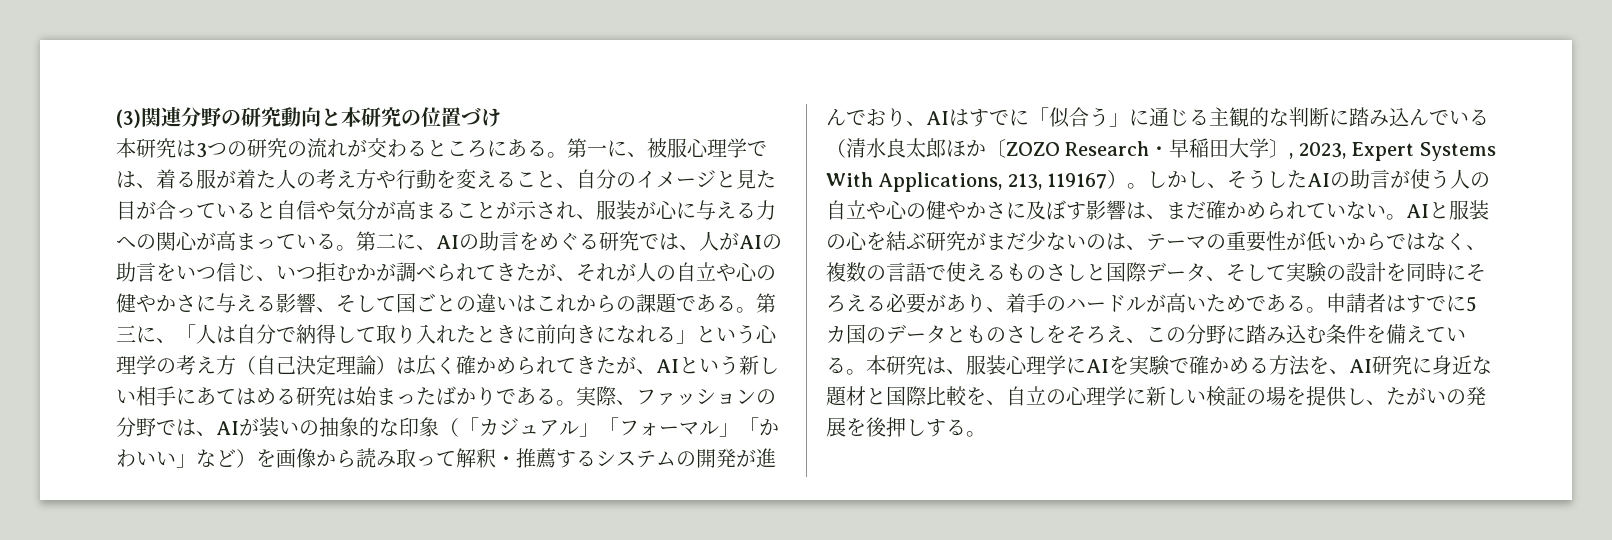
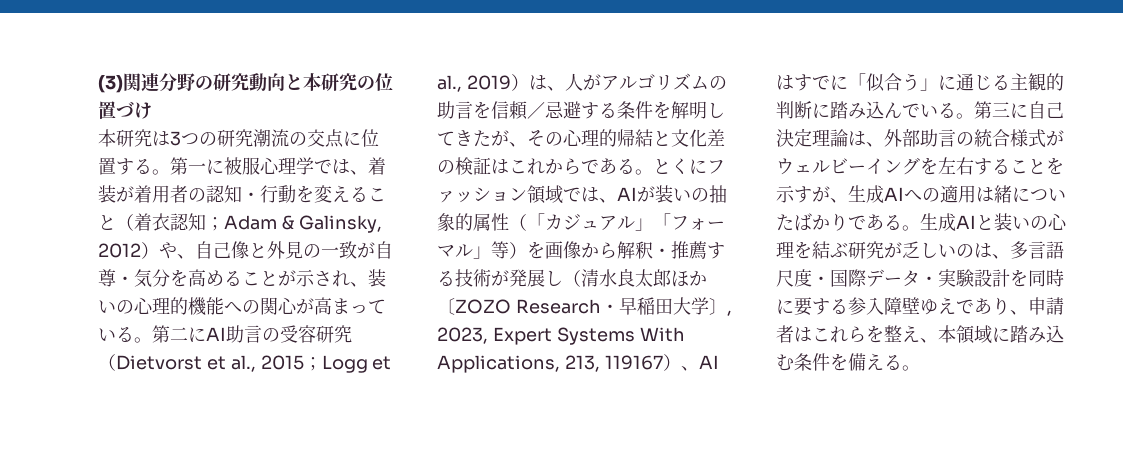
[287,138,527,158] の流れが交わるところにあ -> [253,129,379,148] [98,157,134,175] 潮流の交点に位置す
[627,152,647,157] 、 -> (224, 166) none
[176,169,776,189] [116,200,776,221] る服が着た人の考え方や行動を変えること、自分のイメージと見た目が合っていると自信や気分が高まることが示され、服装が心に与える力 -> [98,185,386,203] [98,213,382,233] [98,241,393,259] [98,269,386,287] [98,297,224,316] 装が着用者の認知・行動を変えること（着衣認知；Adam & Galinsky, 2012）や、自己像と外見の一致が自尊・気分を高めることが示され、装いの心理的機能
[416,231,782,251] [116,262,776,282] [116,293,516,313] 、AIの助言をめぐる研究では、人がAIの助言をいつ信じ、いつ拒むかが調べられてきたが、それが人の自立や心の健やかさに与える影響、そして国ごとの違い -> [206,325,352,343] [98,354,392,373] [437,73,727,92] [437,101,725,120] [437,129,725,147] [437,157,491,175] AI助言の受容研究（Dietvorst et al., 2015；Logg et al., 2019）は、人がアルゴリズムの助言を信頼／忌避する条件を解明してきたが、その心理的帰結と文化差の検証
[616,293,776,313] [116,324,778,344] [116,355,779,376] [116,386,636,406] の課題である。第三に、「人は自分で納得して取り入れたときに前向きになれる」という心理学の考え方（自己決定理論）は広く確かめられてきたが、AIという新しい相手にあてはめる研究は始まったばかりである。実際、 -> [581,158,707,175] である。とくに
[756,389,776,405] [116,417,156,437] の分野 -> [527,185,563,204] 領域
[379,417,439,437] な印象 -> [473,213,509,231] 属性
[739,417,779,436] [116,449,236,468] 「かわいい」など -> [491,241,509,259] 等
[356,448,456,468] 読み取って -> (617, 250) none
[596,448,776,468] [826,107,1489,128] システムの開発が進んでおり、AIはすでに「似合う」に通じる主観的な判断に踏み込んでいる -> [455,269,563,287] 技術が発展し
[1127,169,1491,189] [826,200,1489,220] [826,231,1486,252] [826,262,1486,282] [826,293,1477,314] [826,324,1226,344] 。しかし、そうしたAIの助言が使う人の自立や心の健やかさに及ぼす影響は、まだ確かめられていない。AIと服装の心を結ぶ研究がまだ少ないのは、テーマの重要性が低いからではなく、複数の言語で使えるものさしと国際データ、そして実験の設計を同時にそろえる必要があり、着手のハードルが高いためである。申請者はすでに5カ国のデータとものさしをそろえ、この分野 -> [680,355,719,371] [776,73,1064,92] [776,101,1064,119] [776,128,1064,148] [776,157,1064,175] [776,185,1066,203] [776,213,1067,231] [776,241,1064,259] [776,269,1064,287] [776,297,1064,316] [776,325,992,344] 、AIはすでに「似合う」に通じる主観的判断に踏み込んでいる。第三に自己決定理論は、外部助言の統合様式がウェルビーイングを左右することを示すが、生成AIへの適用は緒についたばかりである。生成AIと装いの心理を結ぶ研究が乏しいのは、多言語尺度・国際データ・実験設計を同時に要する参入障壁ゆえであり、申請者はこれらを整え、本領域
[1426,327,1466,342] [826,355,1492,376] [826,386,1486,407] [826,417,946,437] ている。本研究は、服装心理学にAIを実験で確かめる方法を、AI研究に身近な題材と国際比較を、自立の心理学に新しい検証の場を提供し、たがいの発展を後押しす -> (884, 361) none

